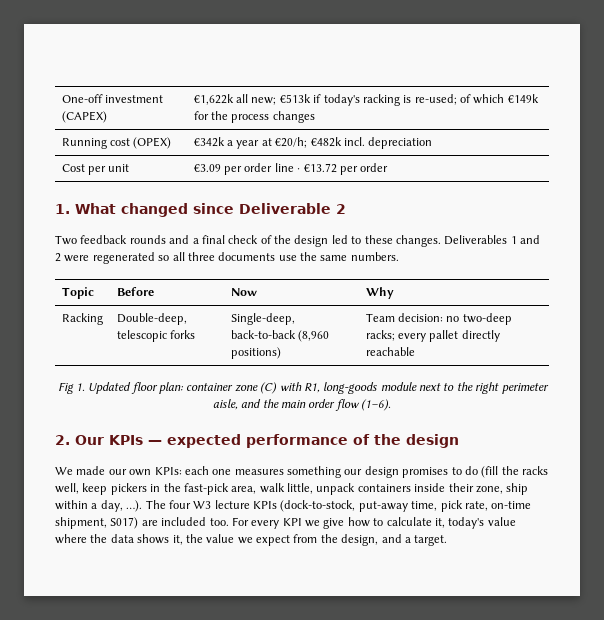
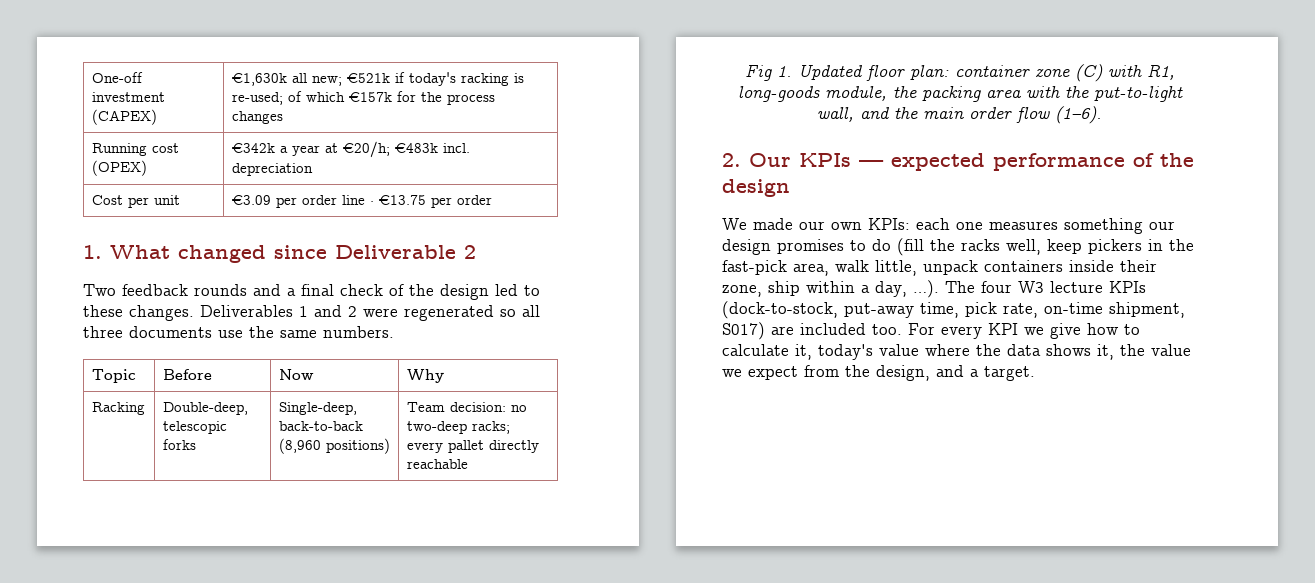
[193,94,234,105] €1,622k -> [231,73,287,86] €1,630k
[279,94,311,103] €513k -> [346,73,390,83] €521k
[507,94,539,103] €149k -> [348,92,392,102] €157k
[310,137,342,147] €482k -> [394,143,438,153] €483k
[303,163,337,173] €13.72 -> [378,195,426,205] €13.75
[380,382,549,394] [212,399,238,410] module next to the right perimeter aisle, -> [824,86,1183,102] [817,107,854,122] module, the packing area with the put-to-light wall,

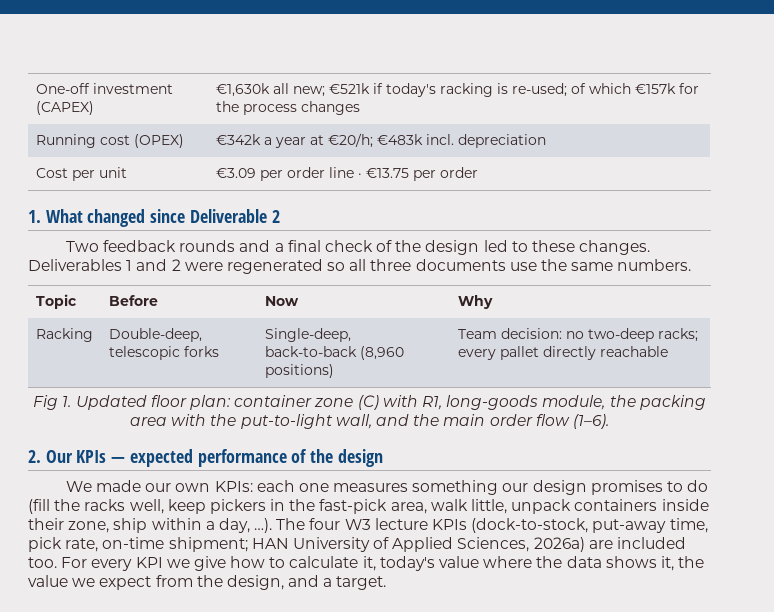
[1109,302,1185,318] [722,322,765,340] shipment, S017) -> [168,537,585,552] shipment; HAN University of Applied Sciences, 2026a)

